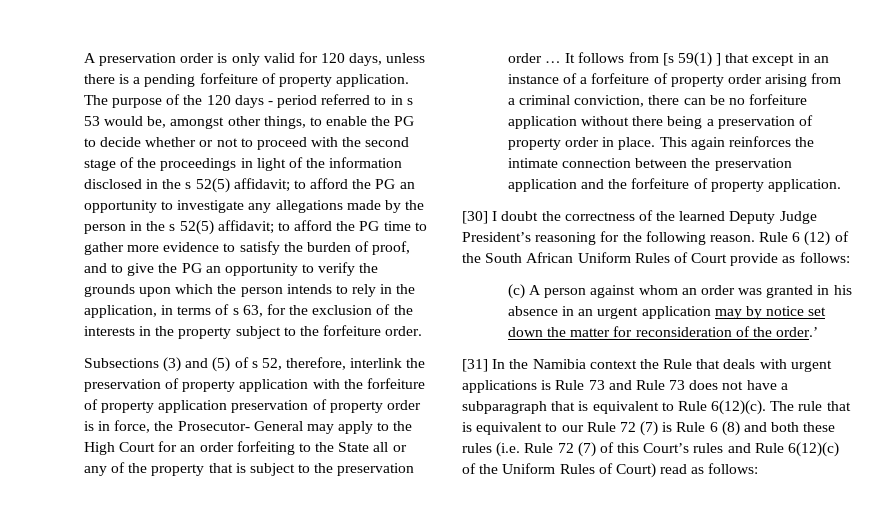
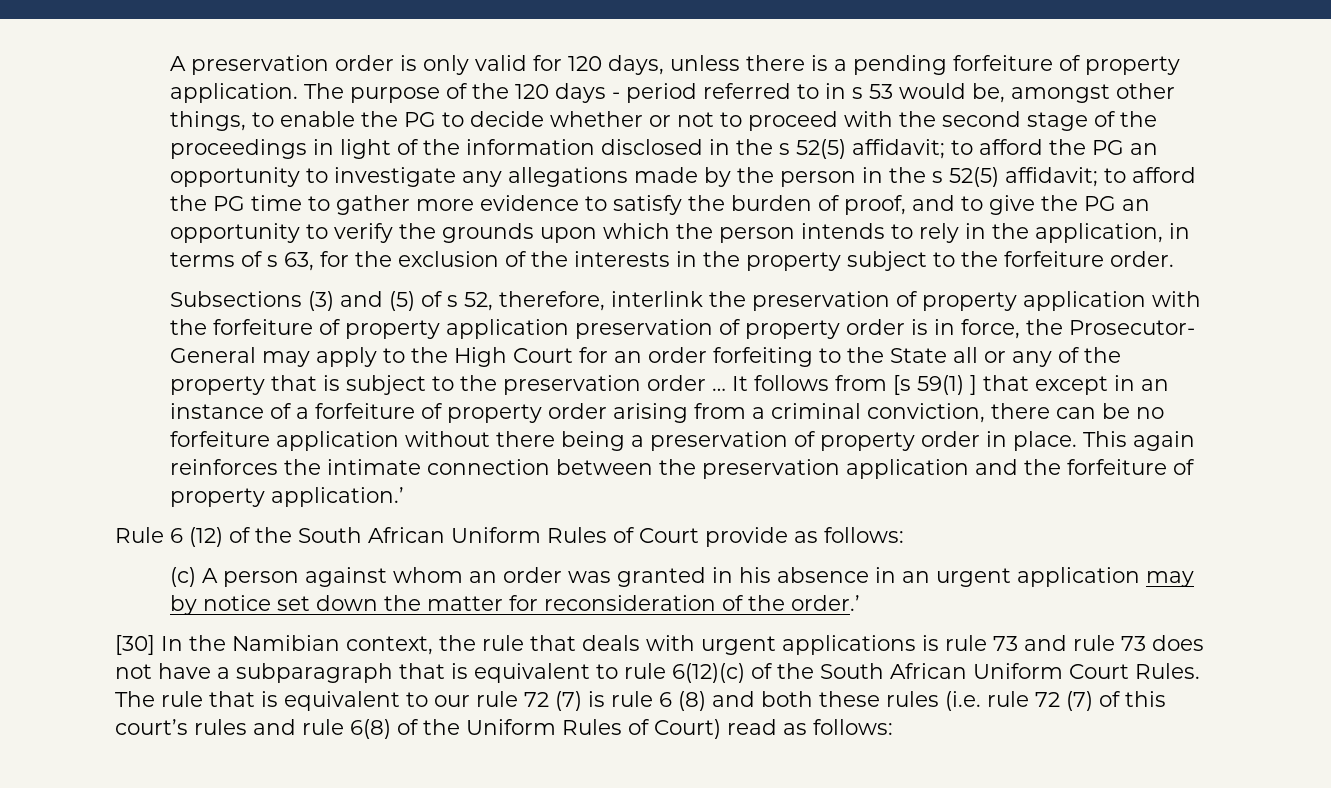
[767,179,841,192] [462,210,817,224] [462,231,755,245] application. // [30] I doubt the correctness of the learned Deputy Judge President’s reasoning for the following reason. -> [271,487,405,507] application.’ //
[462,359,488,372] [31] -> [115,635,155,655] [30]
[532,359,693,369] Namibia context the Rule -> [232,635,524,655] Namibian context, the rule
[555,380,585,390] Rule -> [945,635,987,651] rule
[635,380,665,390] Rule -> [1073,635,1115,651] rule
[677,400,767,415] Rule 6(12)(c). -> [624,663,1200,683] rule 6(12)(c) of the South African Uniform Court Rules.
[586,422,616,432] Rule -> [476,691,518,707] rule
[676,422,706,432] Rule -> [611,691,653,707] rule
[524,443,554,453] Rule -> [987,691,1029,707] rule
[643,443,690,453] Court’s -> [115,719,188,735] court’s
[754,442,840,457] Rule 6(12)(c) -> [302,719,391,739] rule 6(8)

